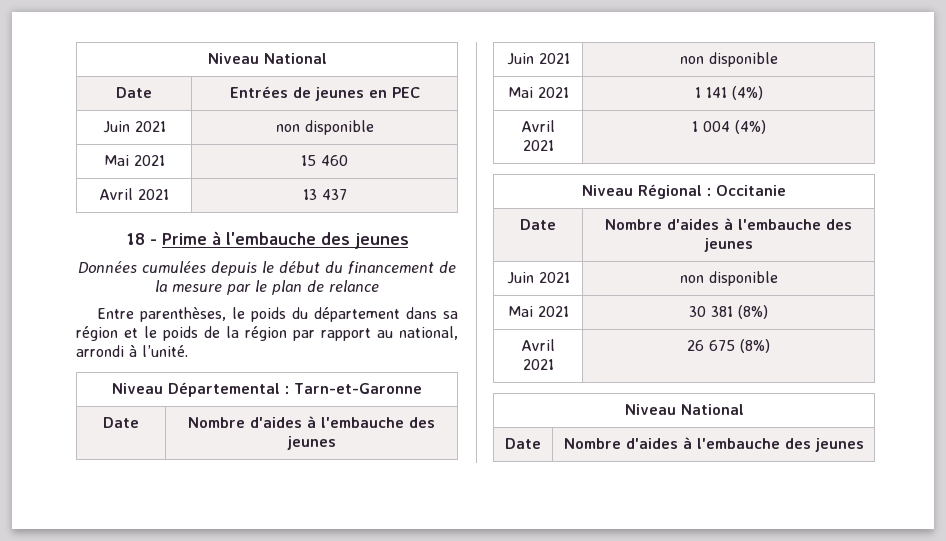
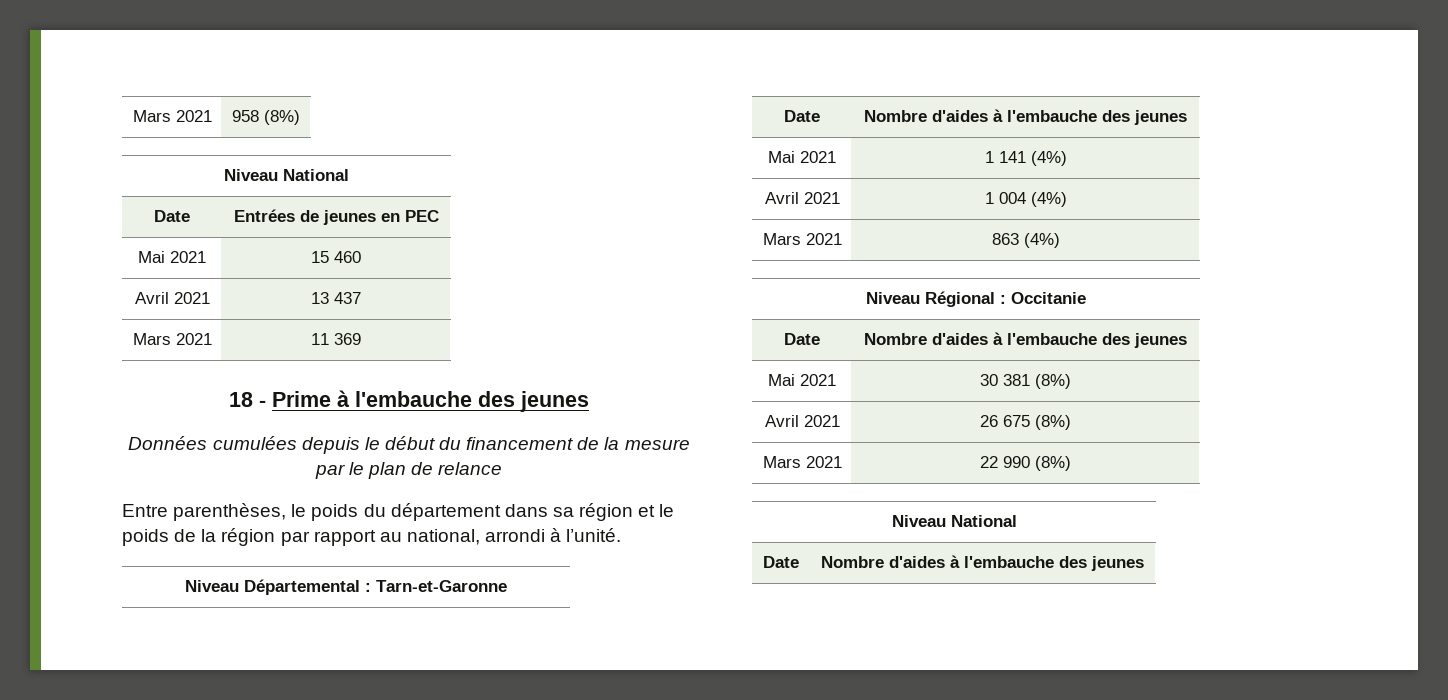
(207, 58) none -> [132,110,212,122] [232,110,300,125] Mars 2021 | 958 (8%) //
[102,121,166,133] [275,120,374,135] // Juin 2021 | non disponible -> (439, 216) none
(347, 194) none -> [132,333,212,345] [311,333,361,345] // Mars 2021 | 11 369
[506,53,570,65] [679,52,778,67] // Juin 2021 | non disponible -> (1187, 117) none
(766, 127) none -> [762,233,842,245] [991,233,1060,248] // Mars 2021 | 863 (4%)
[506,272,570,284] [679,271,778,286] // Juin 2021 | non disponible -> (1187, 340) none
(770, 346) none -> [762,456,842,468] [980,456,1071,471] // Mars 2021 | 22 990 (8%)

